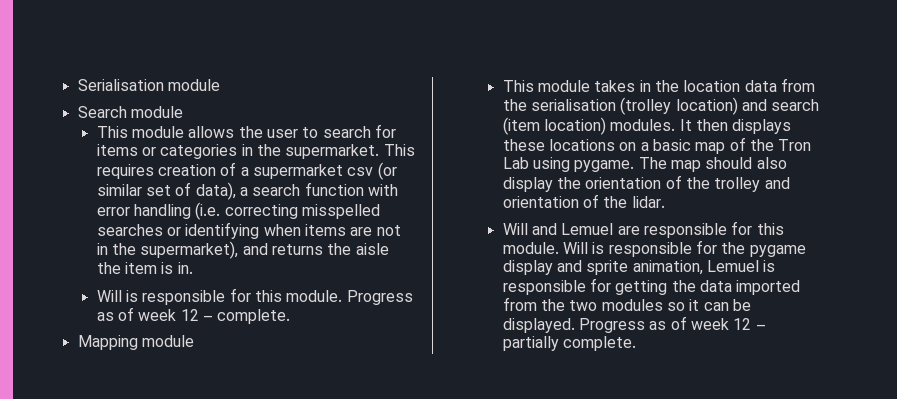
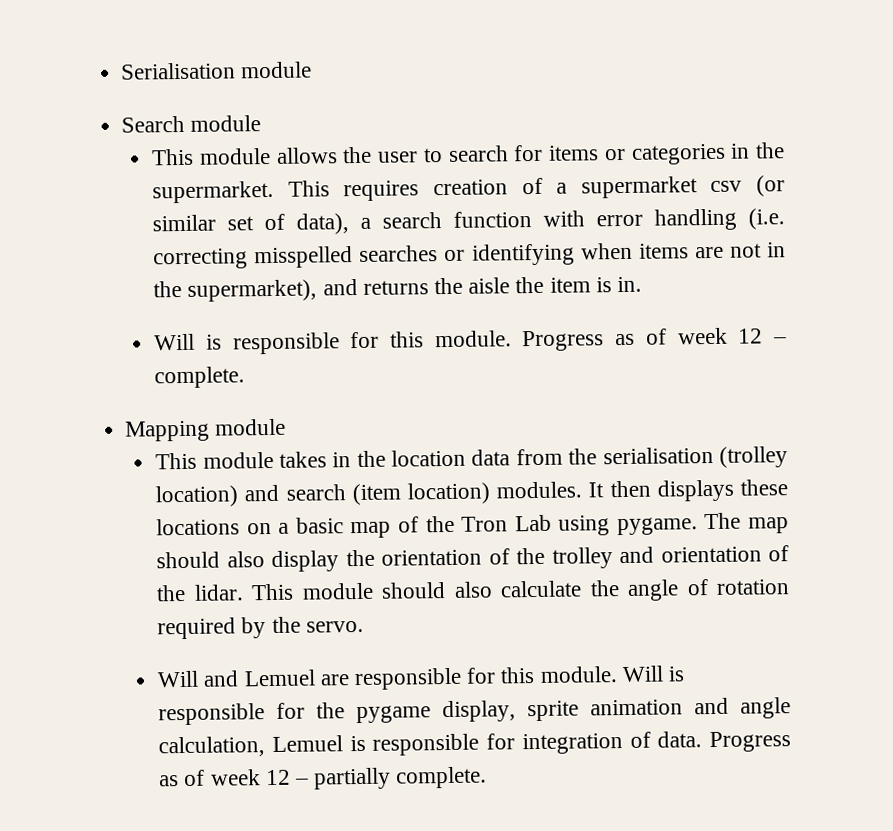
(665, 202) none -> [251,579,790,601] [157,616,364,640] This module should also calculate the angle of rotation required by the servo.
[502,260,776,275] [502,278,801,295] [502,297,752,311] [502,318,575,333] display and sprite animation, Lemuel is responsible for getting the data imported from the two modules so it can be displayed. -> [442,697,791,723] [158,731,703,758] display, sprite animation and angle calculation, Lemuel is responsible for integration of data.

